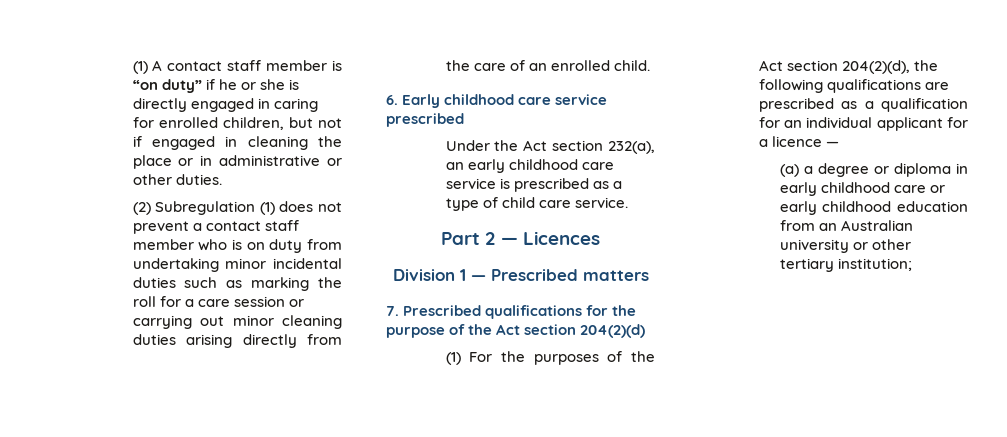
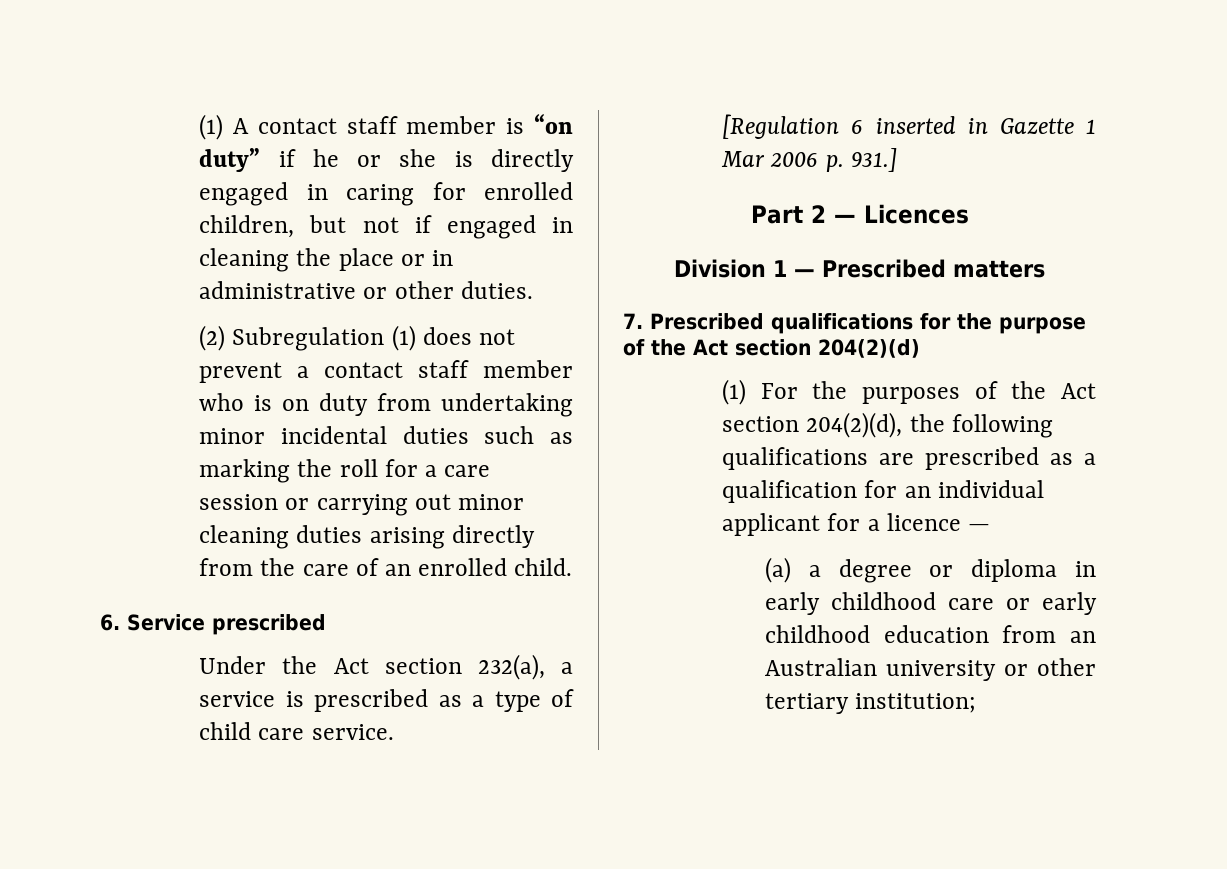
[402,94,608,108] Early childhood care service -> [127,614,205,631] Service
[445,159,614,173] an early childhood care -> [561,662,573,674] a
(628, 202) none -> [722,114,1096,139] [721,148,897,172] // [Regulation 6 inserted in Gazette 1 Mar 2006 p. 931.]

